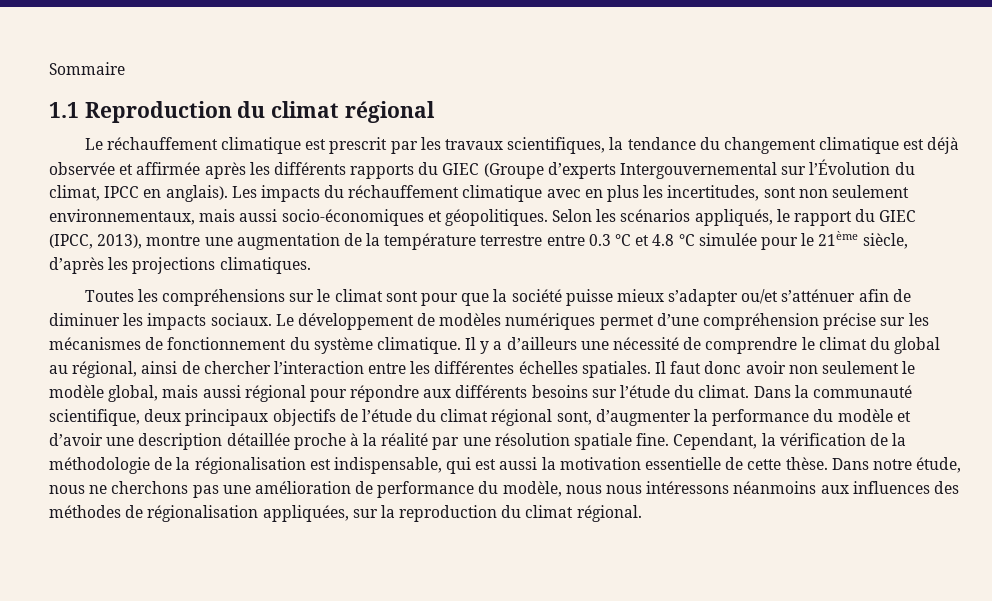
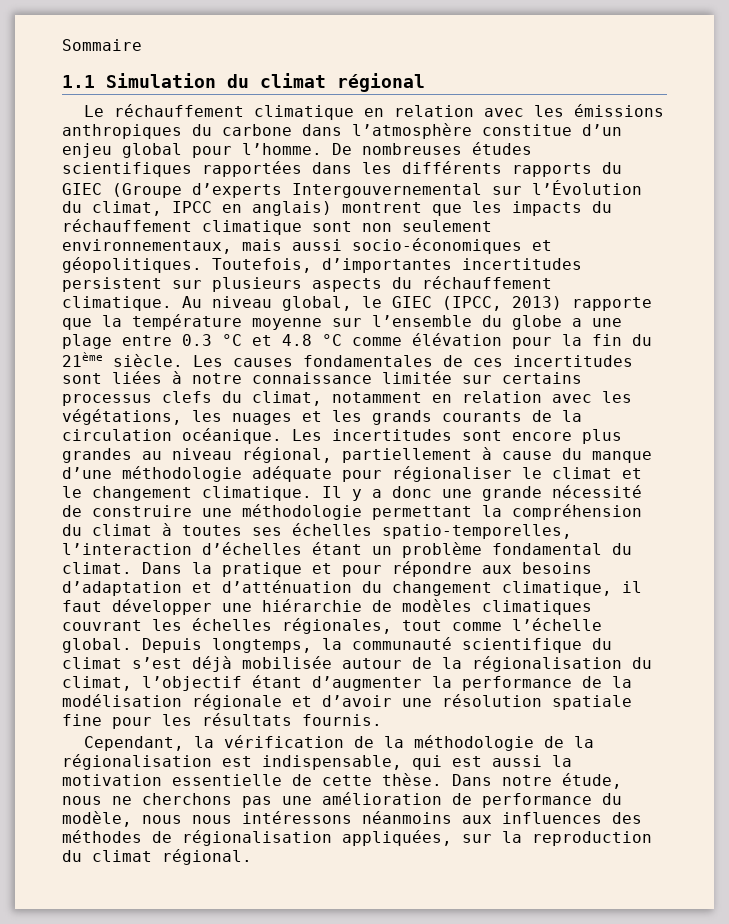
[84,101,232,123] Reproduction -> [106,73,216,88] Simulation
[305,137,960,154] [49,162,246,179] est prescrit par les travaux scientifiques, la tendance du changement climatique est déjà observée et affirmée après -> [364,104,665,117] [62,123,622,139] [62,142,532,158] [62,161,352,177] en relation avec les émissions anthropiques du carbone dans l’atmosphère constitue d’un enjeu global pour l’homme. De nombreuses études scientifiques rapportées dans
[165,185,760,202] anglais). Les impacts du réchauffement climatique avec en plus les incertitudes, -> [252,201,612,216] [62,219,302,235] anglais) montrent que les impacts du réchauffement climatique
[552,209,917,226] [49,233,543,250] Selon les scénarios appliqués, le rapport du GIEC (IPCC, 2013), montre une augmentation de la température terrestre -> [212,258,582,273] [62,276,552,292] [62,296,652,311] [62,314,622,330] [62,334,112,349] Toutefois, d’importantes incertitudes persistent sur plusieurs aspects du réchauffement climatique. Au niveau global, le GIEC (IPCC, 2013) rapporte que la température moyenne sur l’ensemble du globe a une plage
[698,231,908,250] [49,257,311,274] [84,289,911,306] [49,313,929,330] [49,337,941,354] [49,361,916,378] [49,385,912,402] [49,409,911,426] [49,433,670,450] simulée pour le 21ème siècle, d’après les projections climatiques. // Toutes les compréhensions sur le climat sont pour que la société puisse mieux s’adapter ou/et s’atténuer afin de diminuer les impacts sociaux. Le développement de modèles numériques permet d’une compréhension précise sur les mécanismes de fonctionnement du système climatique. Il y a d’ailleurs une nécessité de comprendre le climat du global au régional, ainsi de chercher l’interaction entre les différentes échelles spatiales. Il faut donc avoir non seulement le modèle global, mais aussi régional pour répondre aux différents besoins sur l’étude du climat. Dans la communauté scientifique, deux principaux objectifs de l’étude du climat régional sont, d’augmenter la performance du modèle et d’avoir une description détaillée proche à la réalité par une résolution spatiale fine. -> [352,333,652,349] [62,352,633,367] [62,371,582,384] [62,391,632,406] [62,409,582,425] [62,428,622,444] [62,447,652,463] [62,466,642,482] [62,485,642,501] [62,504,642,520] [62,523,572,539] [62,542,632,558] [62,561,592,577] [62,580,642,596] [62,599,592,615] [62,618,602,634] [62,637,612,653] [62,656,652,672] [62,675,632,691] [62,694,632,710] [62,713,382,729] comme élévation pour la fin du 21ème siècle. Les causes fondamentales de ces incertitudes sont liées à notre connaissance limitée sur certains processus clefs du climat, notamment en relation avec les végétations, les nuages et les grands courants de la circulation océanique. Les incertitudes sont encore plus grandes au niveau régional, partiellement à cause du manque d’une méthodologie adéquate pour régionaliser le climat et le changement climatique. Il y a donc une grande nécessité de construire une méthodologie permettant la compréhension du climat à toutes ses échelles spatio-temporelles, l’interaction d’échelles étant un problème fondamental du climat. Dans la pratique et pour répondre aux besoins d’adaptation et d’atténuation du changement climatique, il faut développer une hiérarchie de modèles climatiques couvrant les échelles régionales, tout comme l’échelle global. Depuis longtemps, la communauté scientifique du climat s’est déjà mobilisée autour de la régionalisation du climat, l’objectif étant d’augmenter la performance de la modélisation régionale et d’avoir une résolution spatiale fine pour les résultats fournis. //

